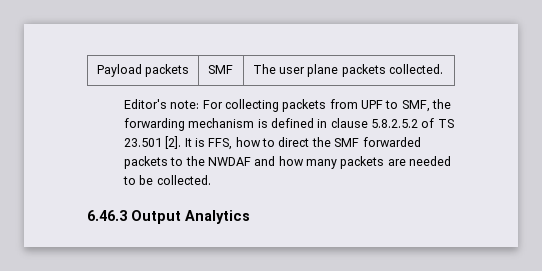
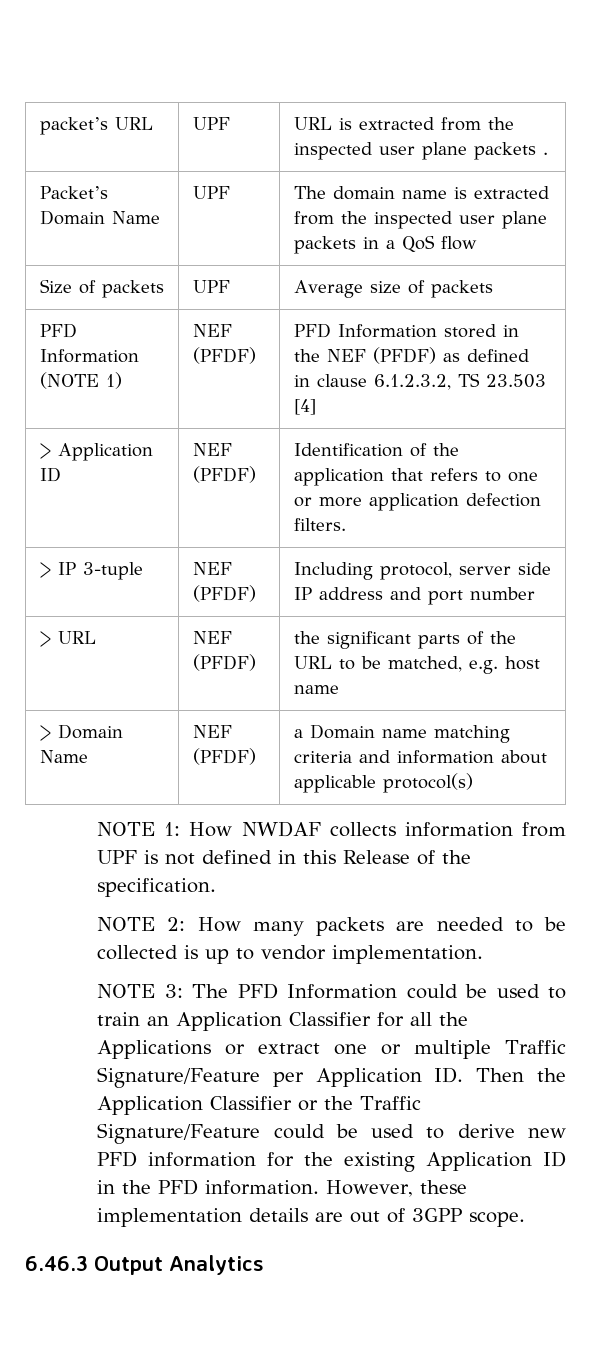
[96,64,189,77] [207,65,233,74] [252,64,444,77] [123,99,452,112] [123,118,454,131] [123,136,421,150] [123,156,304,169] Payload packets | SMF | The user plane packets collected. // Editor's note: For collecting packets from UPF to SMF, the forwarding mechanism is defined in clause 5.8.2.5.2 of TS 23.501 [2]. It is FFS, how to direct the SMF forwarded packets to the NWDAF and how -> [39,117,153,135] [192,117,230,130] [293,117,514,131] [293,142,548,160] [39,186,108,199] [39,210,160,225] [192,186,230,199] [293,186,549,200] [293,211,547,229] [293,235,477,254] [39,279,164,298] [192,280,230,293] [293,280,493,298] [39,323,77,338] [39,349,139,363] [39,372,122,389] [192,324,232,337] [192,347,256,364] [293,323,519,338] [293,347,529,364] [293,373,546,390] [293,399,316,415] [39,443,153,461] [39,467,61,482] [192,443,232,456] [192,466,256,483] [293,443,459,457] [293,468,538,486] [293,493,541,511] [293,518,346,531] [39,562,143,580] [192,562,232,575] [192,585,256,602] [293,562,551,580] [293,587,535,605] [39,631,96,647] [192,631,232,644] [192,654,256,671] [293,631,516,649] [293,656,540,674] [293,685,339,694] [39,724,123,741] [39,750,88,763] [192,725,232,738] [192,748,256,765] [293,724,510,743] [293,750,547,764] [293,773,473,793] [97,821,567,837] [97,850,472,865] [97,878,217,897] [97,917,241,932] packet’s URL | UPF | URL is extracted from the inspected user plane packets . // Packet’s Domain Name | UPF | The domain name is extracted from the inspected user plane packets in a QoS flow // Size of packets | UPF | Average size of packets // PFD Information (NOTE 1) | NEF (PFDF) | PFD Information stored in the NEF (PFDF) as defined in clause 6.1.2.3.2, TS 23.503 [4] // > Application ID | NEF (PFDF) | Identification of the application that refers to one or more application defection filters. // > IP 3-tuple | NEF (PFDF) | Including protocol, server side IP address and port number // > URL | NEF (PFDF) | the significant parts of the URL to be matched, e.g. host name // > Domain Name | NEF (PFDF) | a Domain name matching criteria and information about applicable protocol(s) // NOTE 1: How NWDAF collects information from UPF is not defined in this Release of the specification. // NOTE 2: How
[156,175,211,185] collected. -> [97,945,484,964] [97,983,566,999] [97,1012,469,1031] [97,1040,567,1059] [97,1067,566,1088] [97,1096,422,1115] [97,1123,566,1144] [97,1151,566,1172] [97,1179,468,1197] [97,1208,526,1227] collected is up to vendor implementation. // NOTE 3: The PFD Information could be used to train an Application Classifier for all the Applications or extract one or multiple Traffic Signature/Feature per Application ID. Then the Application Classifier or the Traffic Signature/Feature could be used to derive new PFD information for the existing Application ID in the PFD information. However, these implementation details are out of 3GPP scope.

